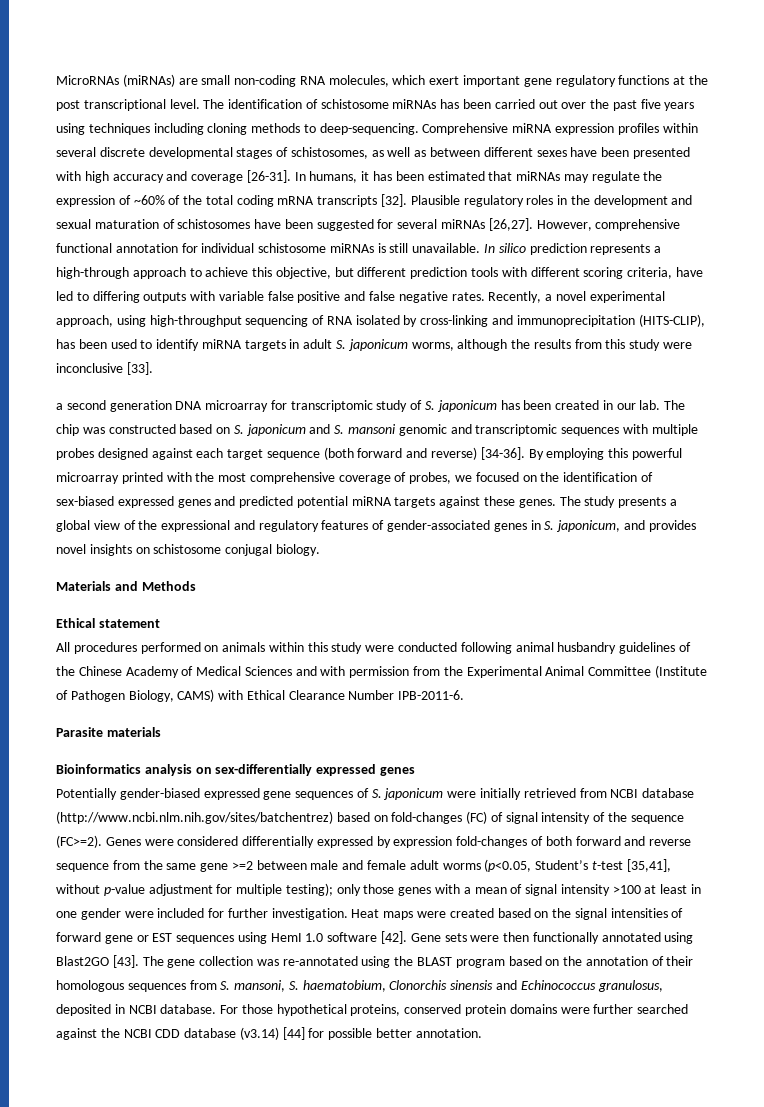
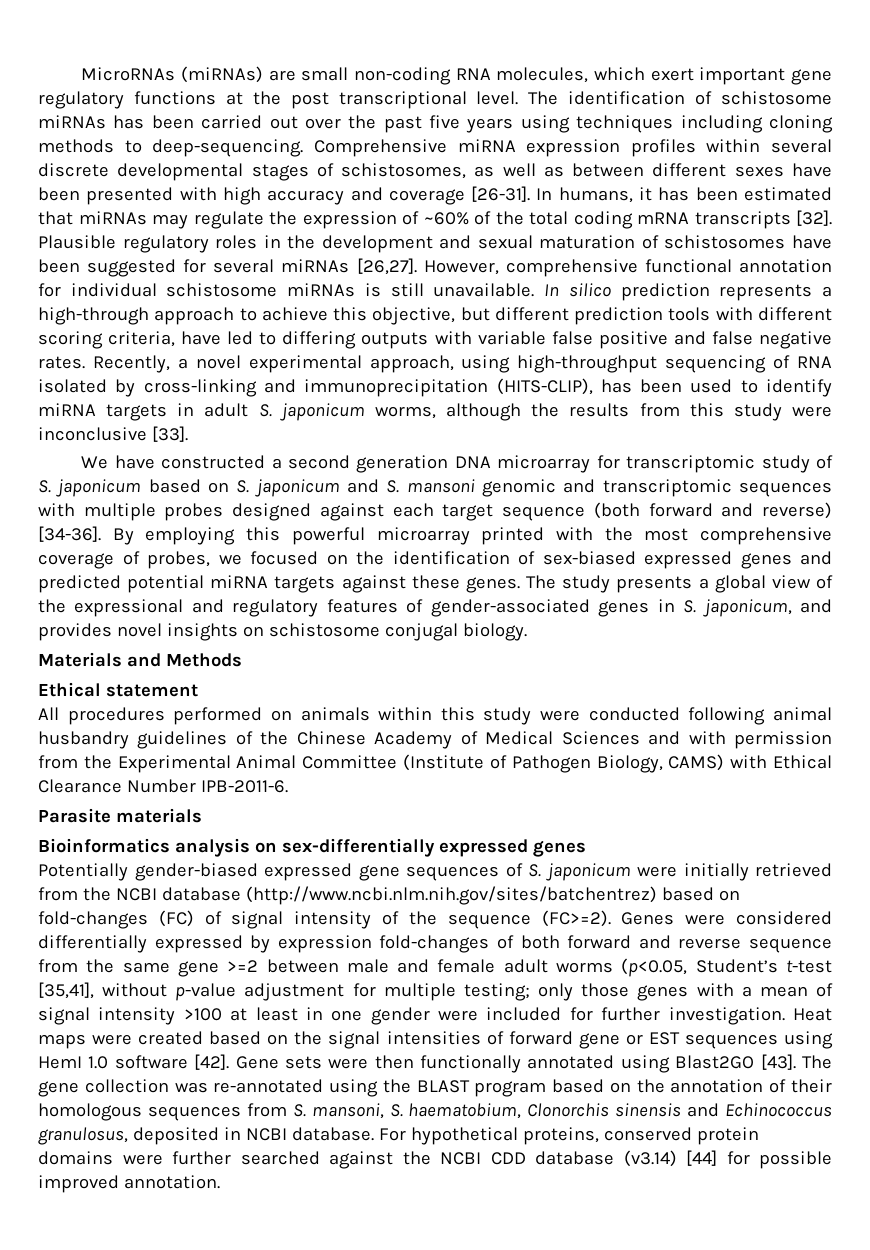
(153, 368) none -> [81,455,266,469] We have constructed
[500,400,686,410] [56,424,176,436] has been created in our lab. The chip was constructed -> (142, 488) none
(607, 793) none -> [82,887,111,901] the
[285,883,333,896] testing); -> [463,983,530,1001] testing;
[241,1004,273,1014] those -> (406, 1134) none
[376,1028,413,1038] better -> [38,1175,119,1193] improved

